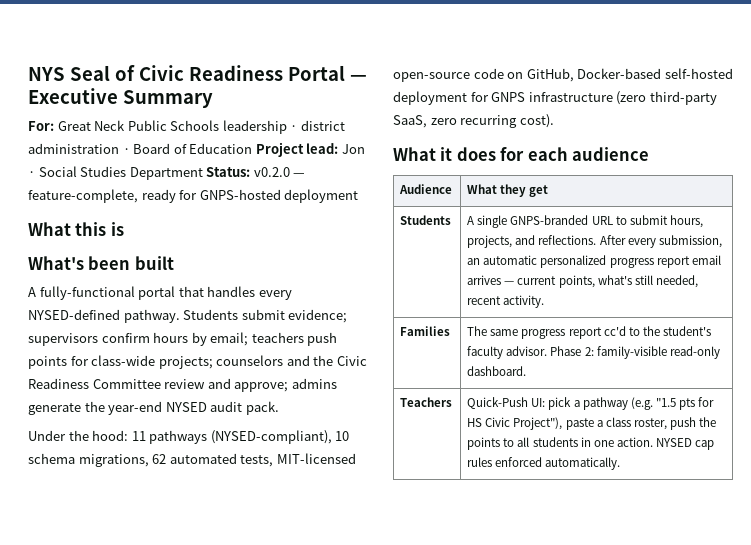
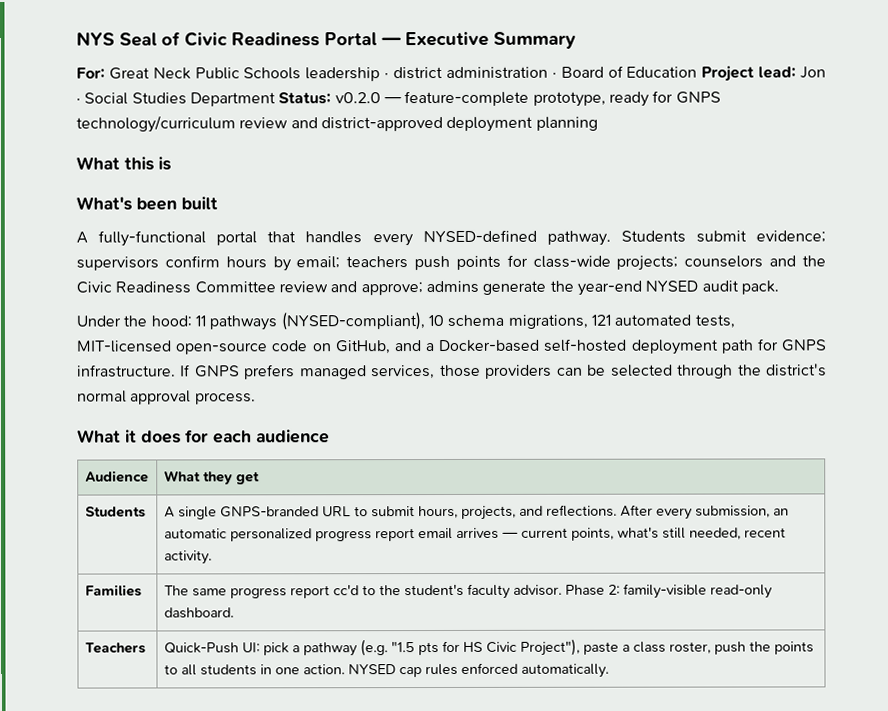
[28,189,359,203] feature-complete, ready for GNPS-hosted deployment -> [404,90,721,107] [76,115,598,133] feature-complete prototype, ready for GNPS technology/curriculum review and district-approved deployment planning
[152,454,167,464] 62 -> [590,314,611,326] 121
(574, 75) none -> [393,340,435,352] and a
[470,91,717,105] [393,114,554,128] for GNPS infrastructure (zero third-party SaaS, zero recurring cost). -> [720,338,826,354] [77,363,827,380] [77,390,256,405] path for GNPS infrastructure. If GNPS prefers managed services, those providers can be selected through the district's normal approval process.

